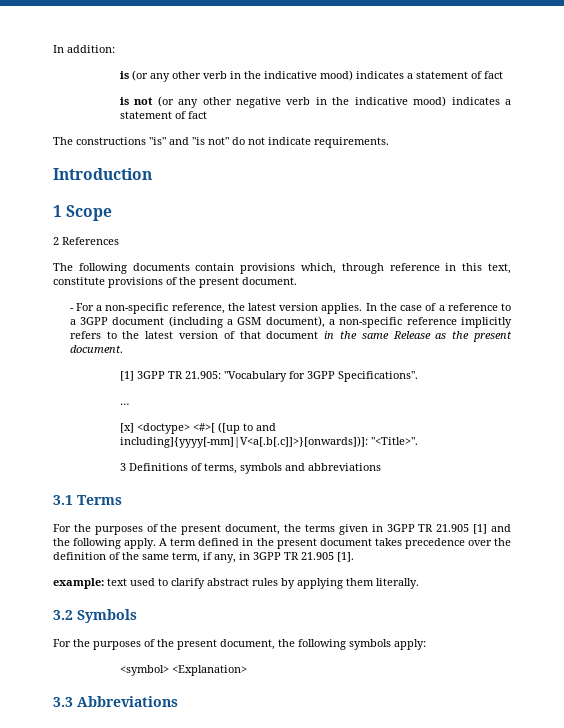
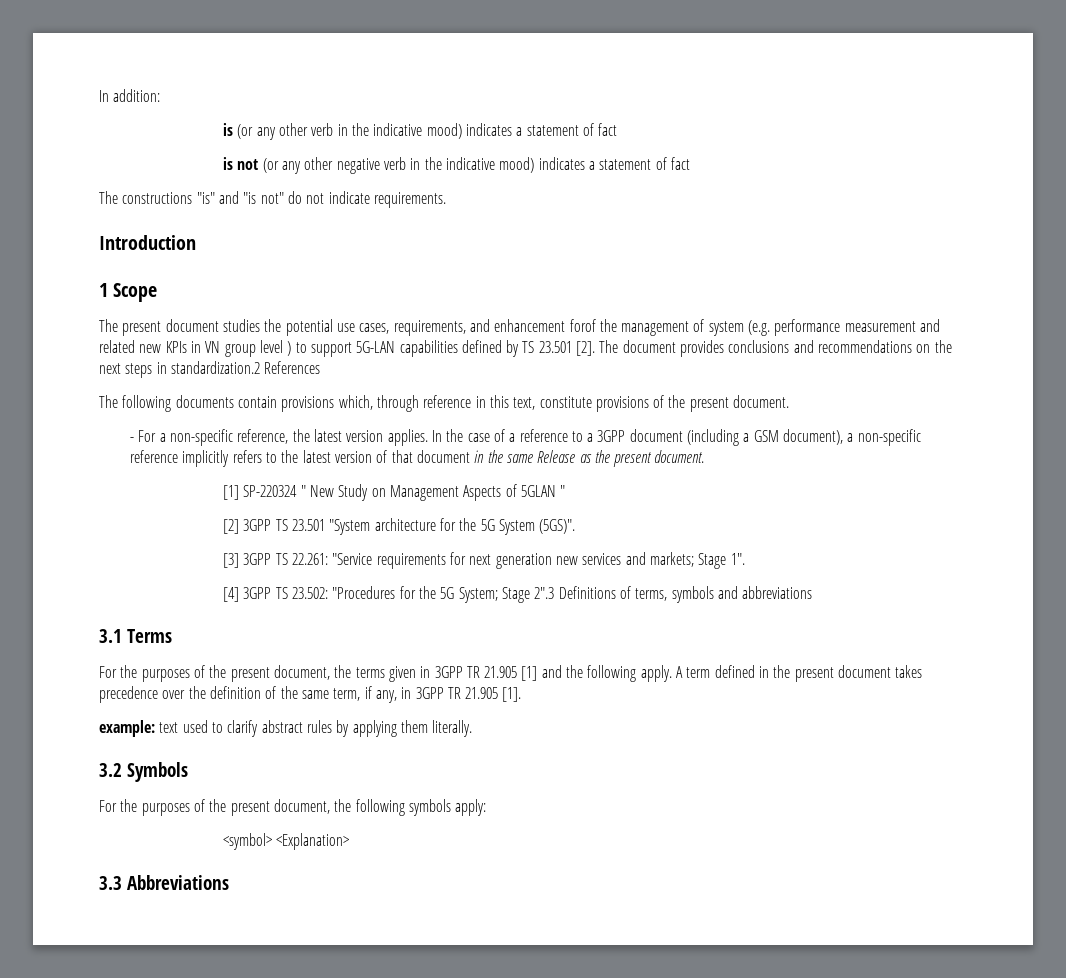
[53,237,59,245] 2 -> [99,319,941,336] [99,340,952,357] [99,361,260,378] The present document studies the potential use cases, requirements, and enhancement forof the management of system (e.g. performance measurement and related new KPIs in VN group level ) to support 5G-LAN capabilities defined by TS 23.501 [2]. The document provides conclusions and recommendations on the next steps in standardization.2
[136,371,418,382] [119,403,129,405] [119,422,276,434] [119,436,418,448] [119,463,126,471] 3GPP TR 21.905: "Vocabulary for 3GPP Specifications". // … // [x] <doctype> <#>[ ([up to and including]{yyyy[-mm]|V<a[.b[.c]]>}[onwards])]: "<Title>". // 3 -> [243,484,566,501] [223,518,576,535] [223,552,745,569] [223,586,555,603] SP-220324 " New Study on Management Aspects of 5GLAN " // [2] 3GPP TS 23.501 "System architecture for the 5G System (5GS)". // [3] 3GPP TS 22.261: "Service requirements for next generation new services and markets; Stage 1". // [4] 3GPP TS 23.502: "Procedures for the 5G System; Stage 2".3

